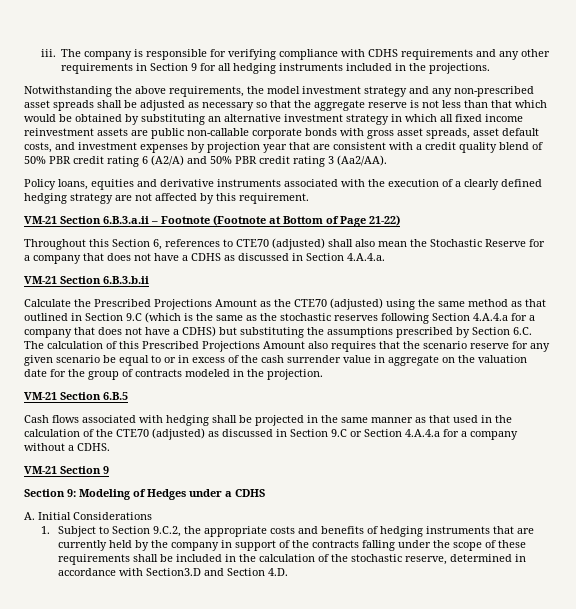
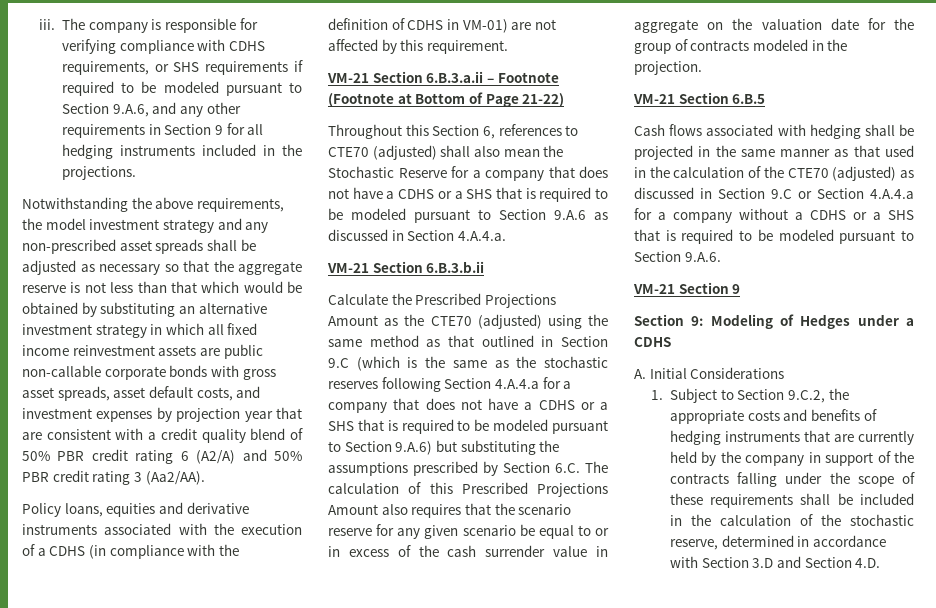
[401,49,474,60] requirements -> [61,60,303,75] [61,81,302,96] [61,103,149,117] requirements, or SHS requirements if required to be modeled pursuant to Section 9.A.6,
[464,179,542,190] [24,193,113,204] clearly defined hedging strategy -> [49,544,239,559] [328,18,508,33] CDHS (in compliance with the definition of CDHS in VM-01)
(221, 257) none -> [437,187,608,202] [328,208,586,223] or a SHS that is required to be modeled pursuant to Section 9.A.6
[182,326,216,337] CDHS) -> [538,400,608,410] [328,419,608,434] [328,441,433,455] CDHS or a SHS that is required to be modeled pursuant to Section 9.A.6)
[77,443,110,451] CDHS. -> [810,210,914,220] [634,229,914,244] [634,251,721,262] CDHS or a SHS that is required to be modeled pursuant to Section 9.A.6.
[145,568,201,576] Section3.D -> [701,557,774,568] Section 3.D

